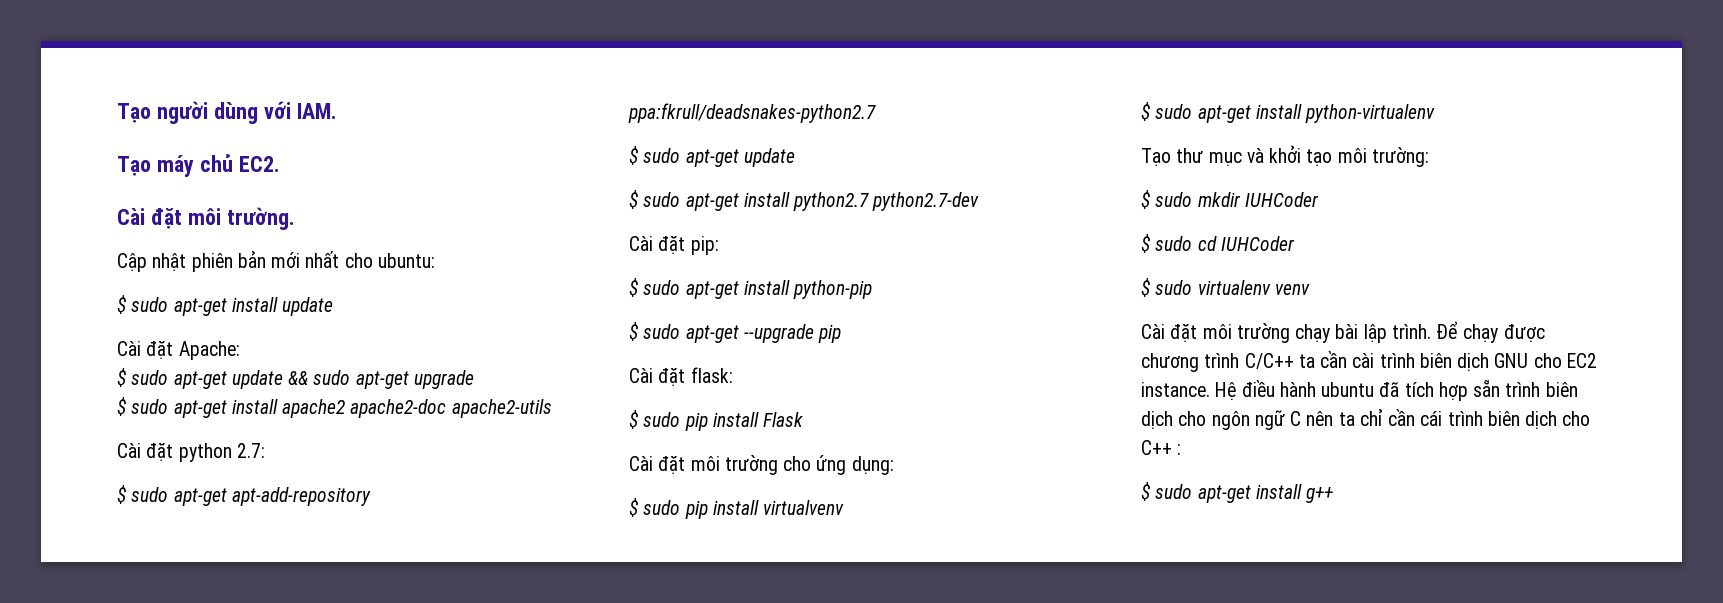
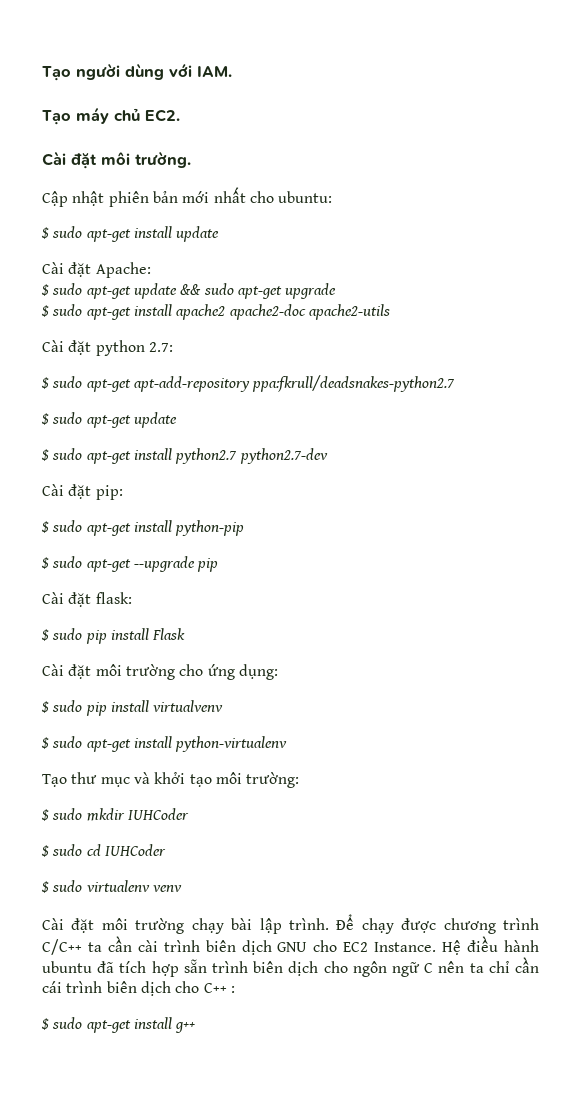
[1141,382,1210,397] instance. -> [374,942,437,952] Instance.

